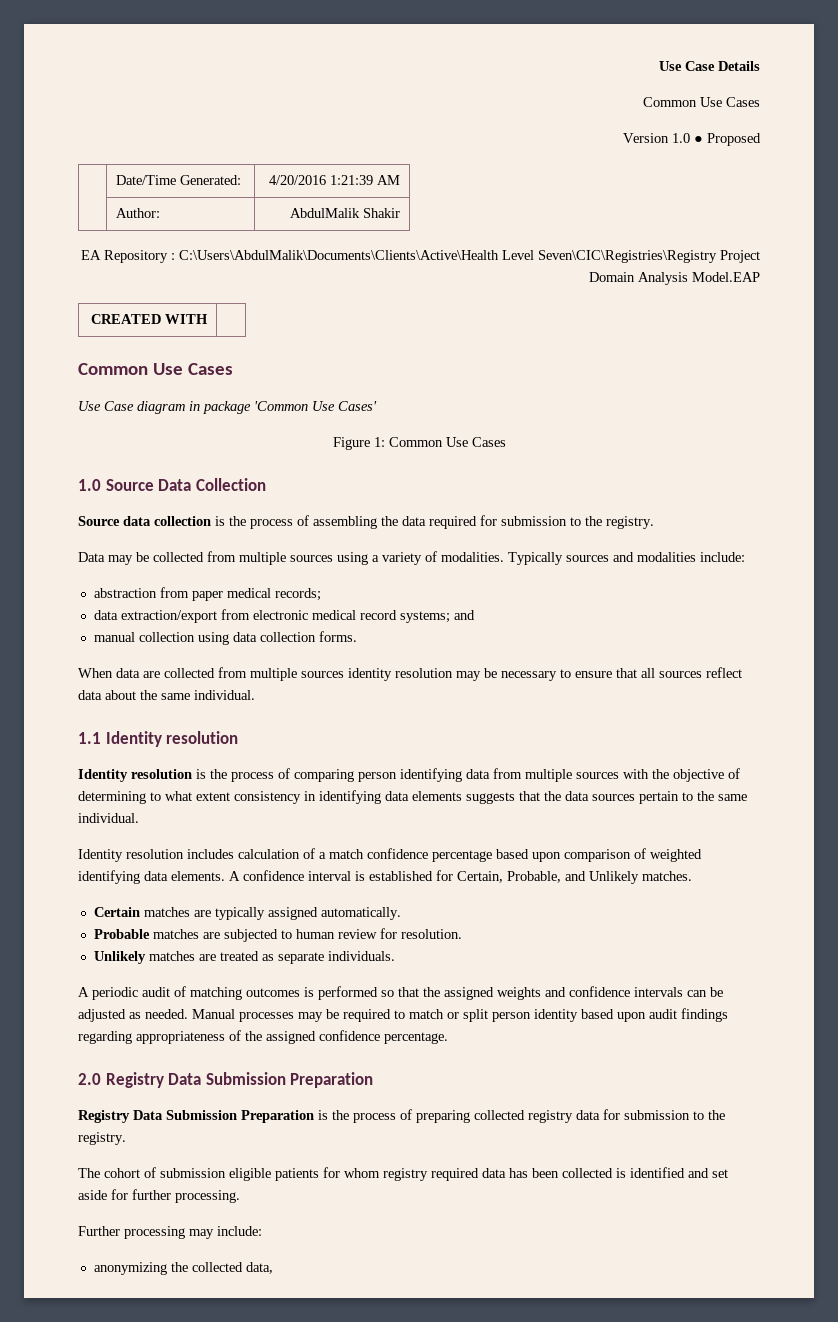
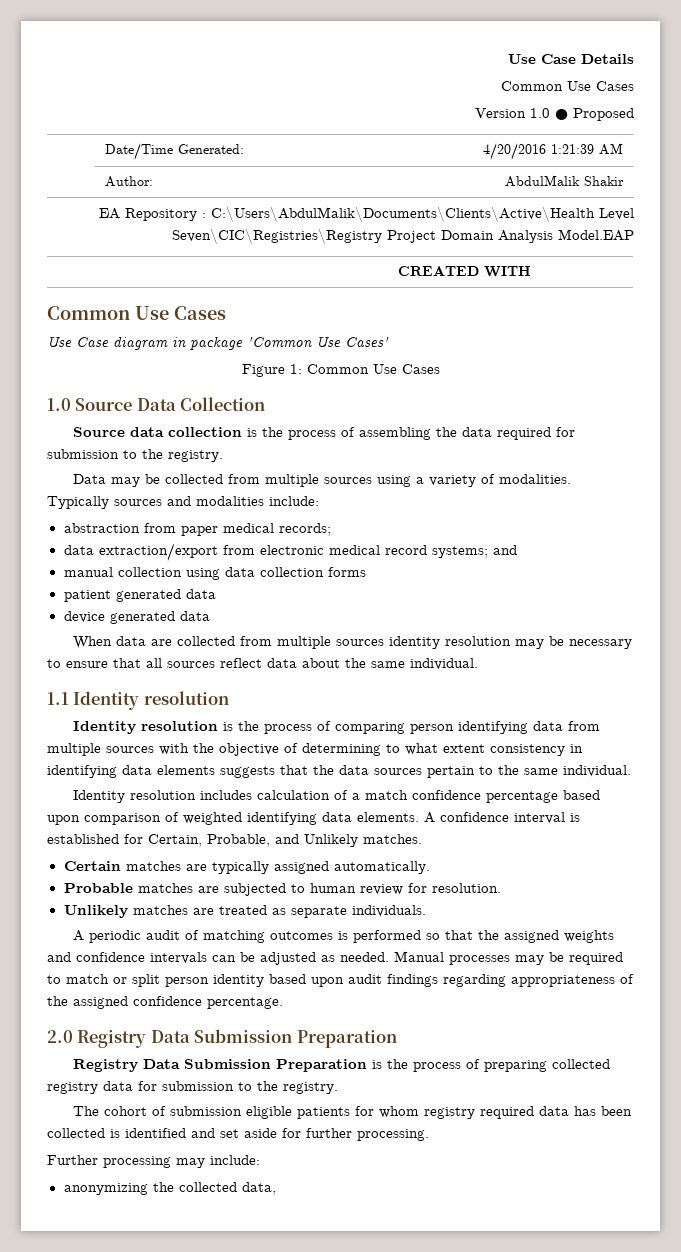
[318,631,357,642] forms. -> [327,567,366,577] [63,589,216,602] [63,611,210,624] forms // patient generated data // device generated data

